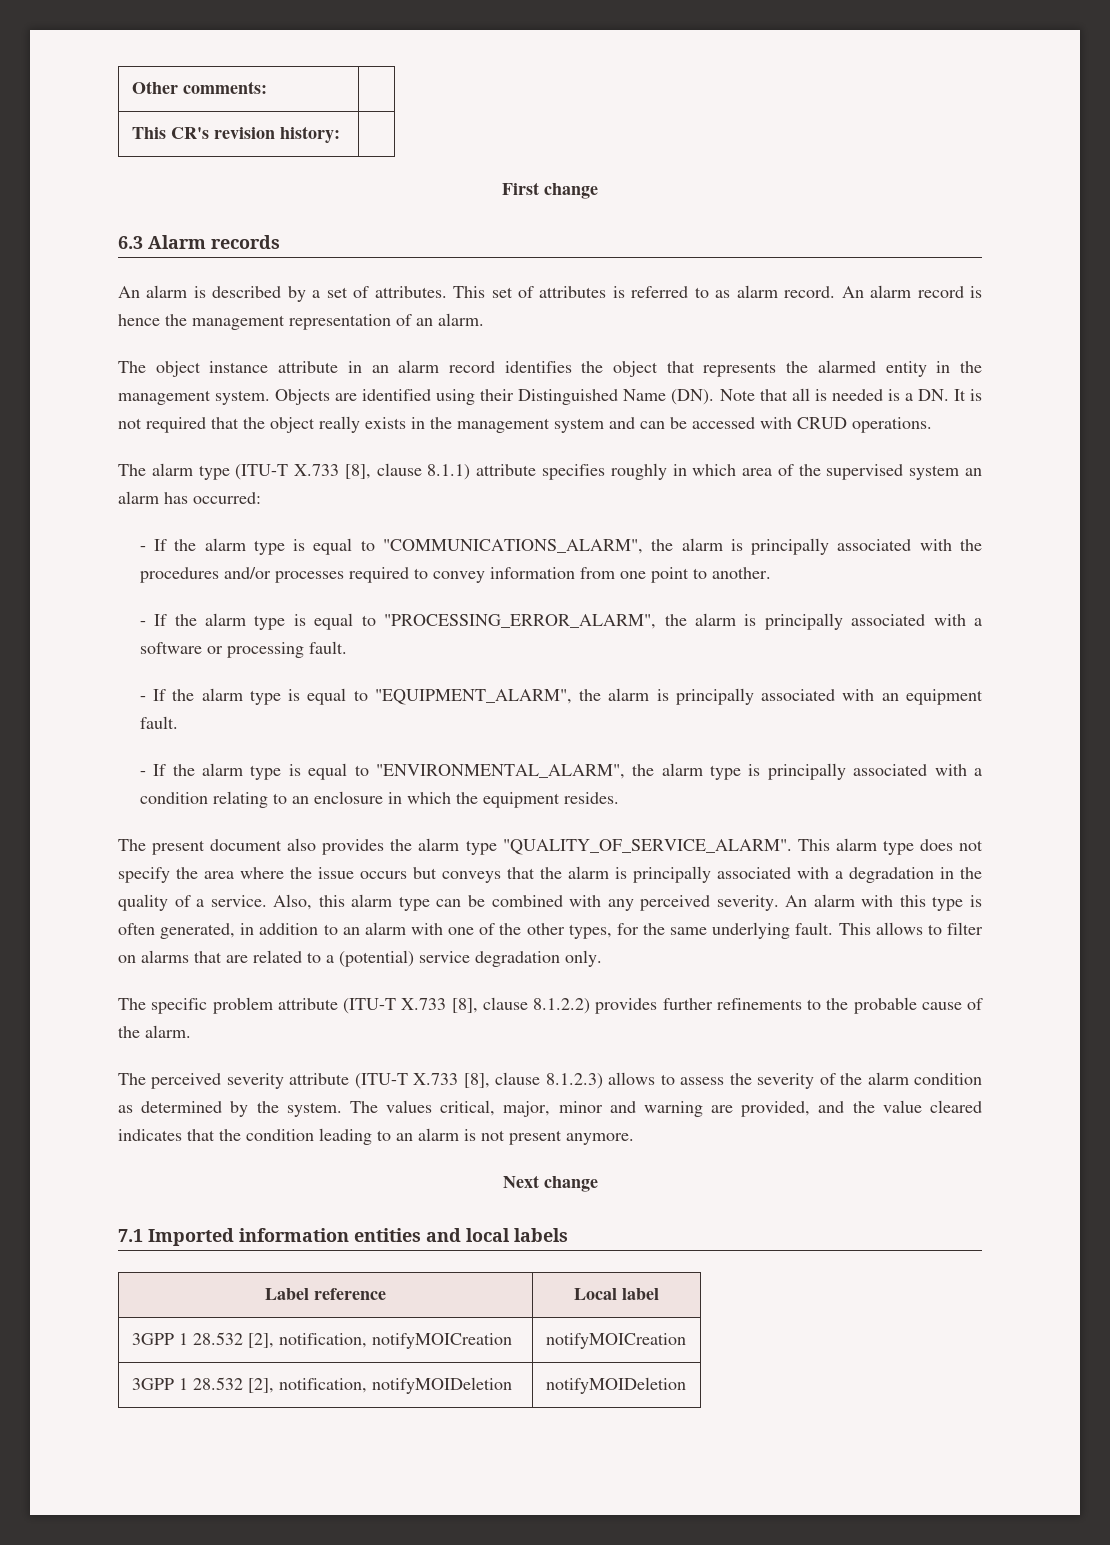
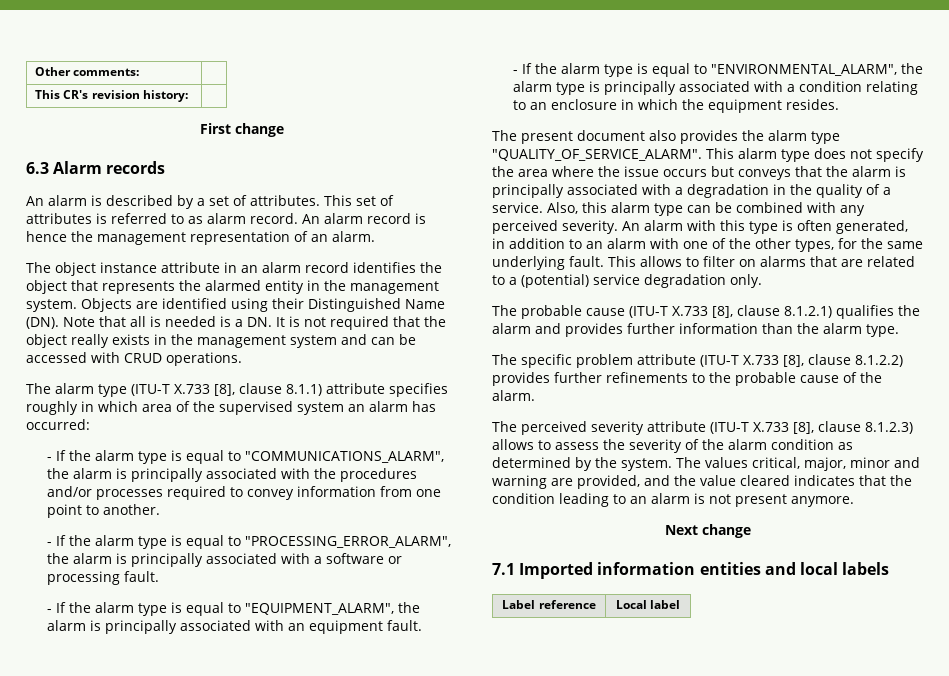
(602, 958) none -> [492,305,920,319] [492,323,899,337] // The probable cause (ITU-T X.733 [8], clause 8.1.2.1) qualifies the alarm and provides further information than the alarm type.
[131,1332,512,1349] [545,1333,686,1349] [131,1377,512,1394] [545,1377,686,1394] // 3GPP 1 28.532 [2], notification, notifyMOICreation | notifyMOICreation // 3GPP 1 28.532 [2], notification, notifyMOIDeletion | notifyMOIDeletion -> (681, 604) none

